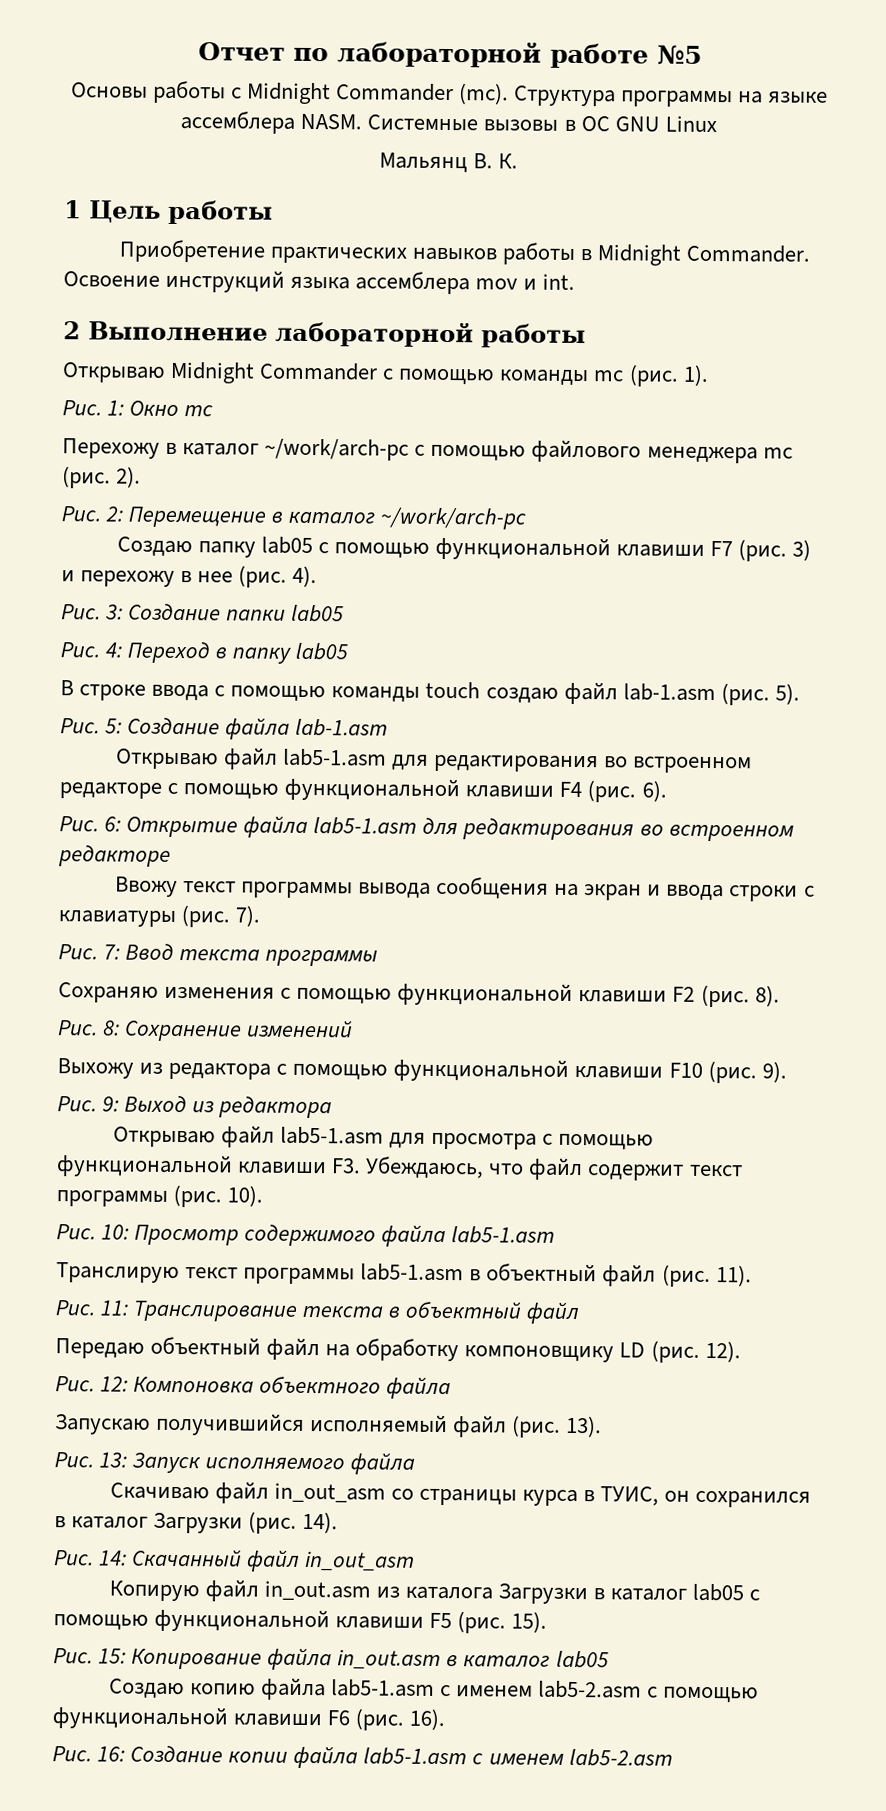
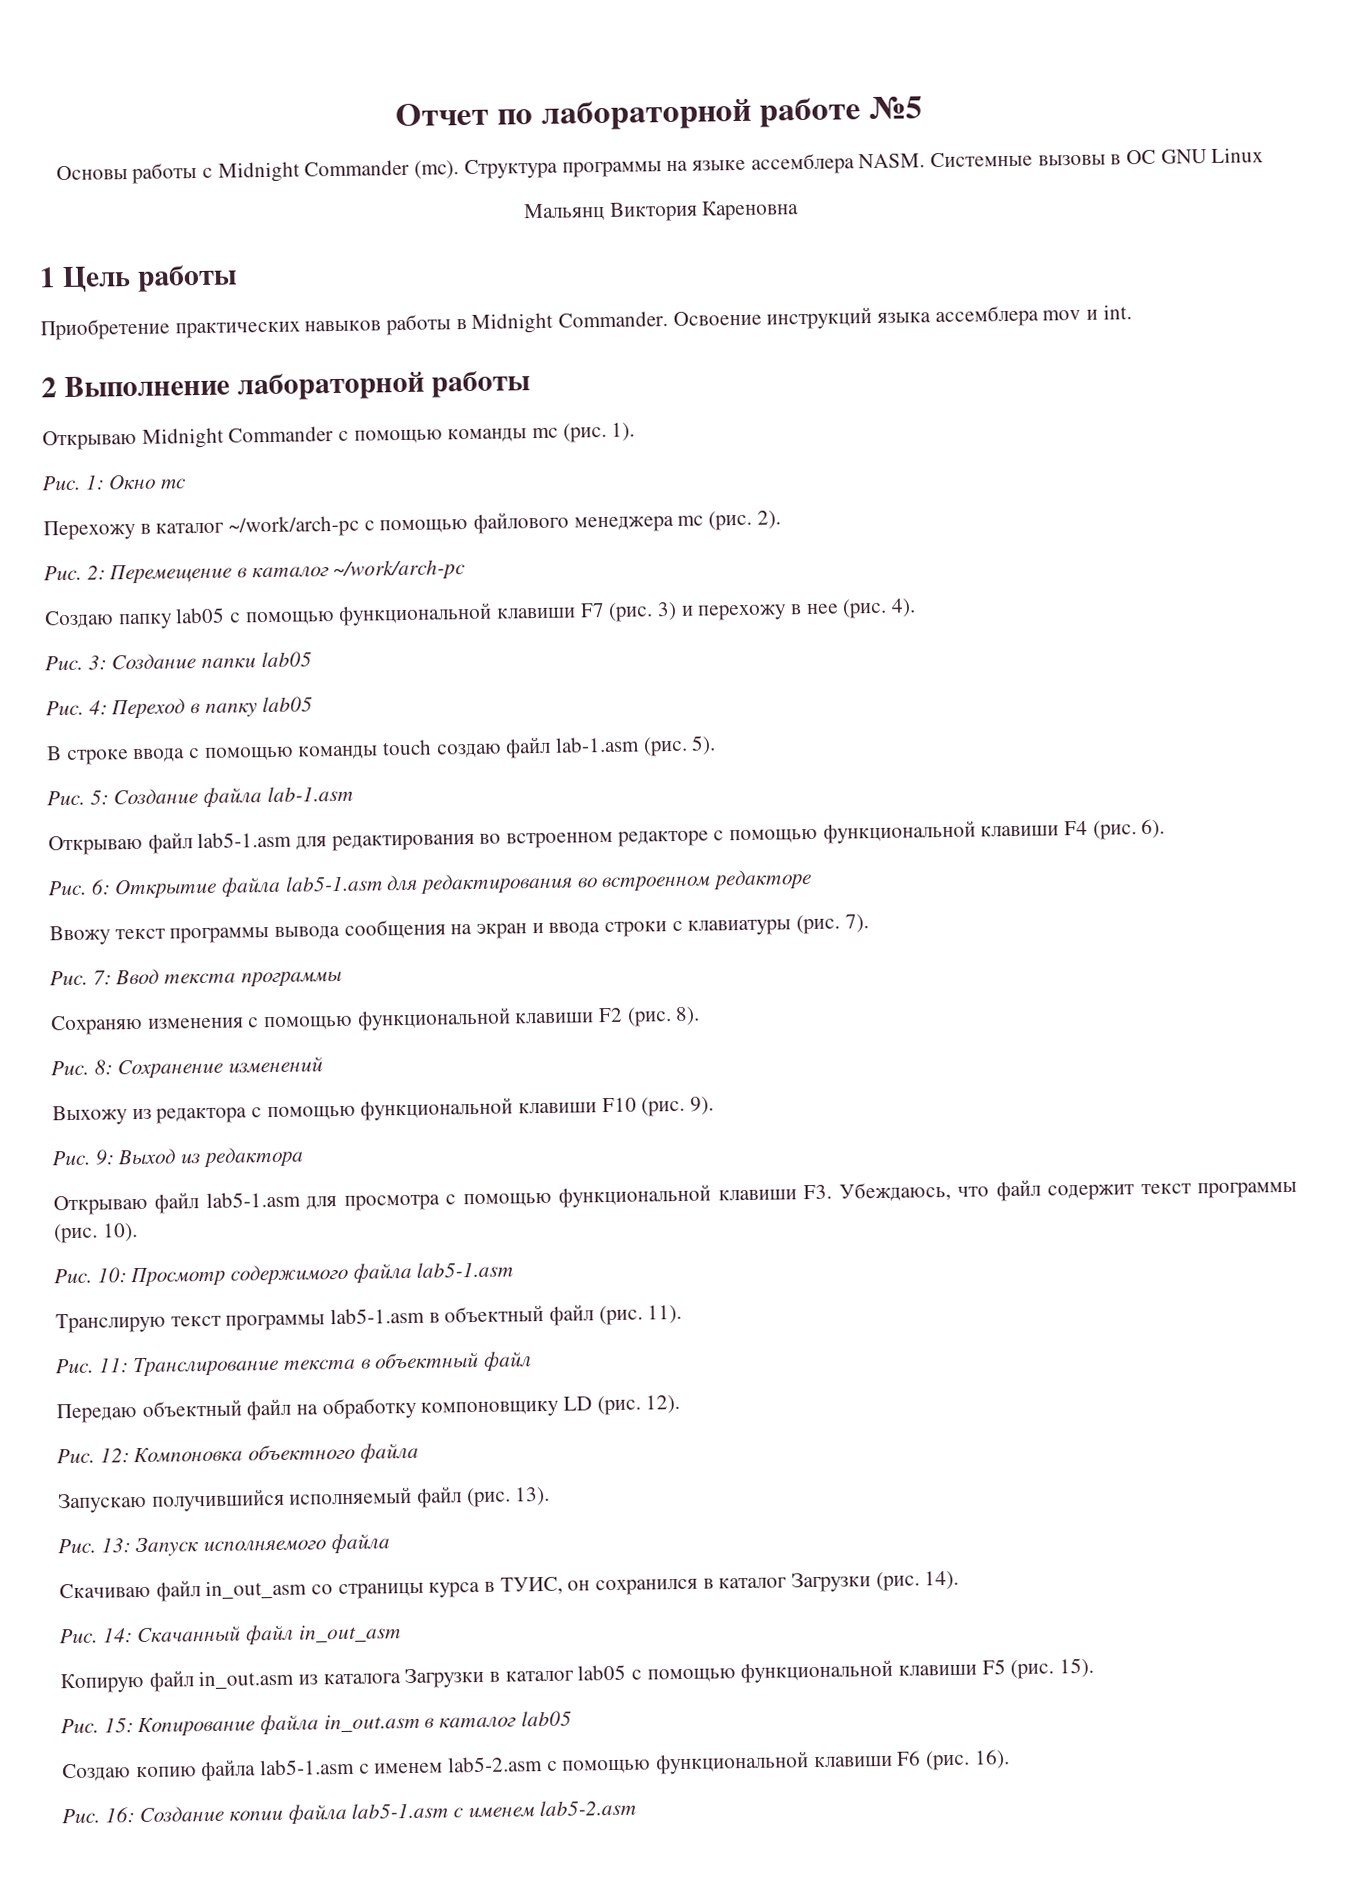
[473,153,519,169] В. К. -> [608,200,800,222] Виктория Кареновна

